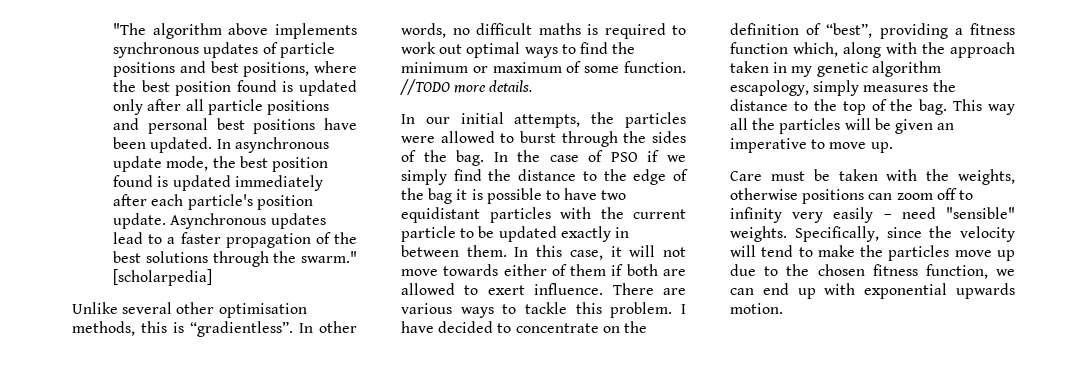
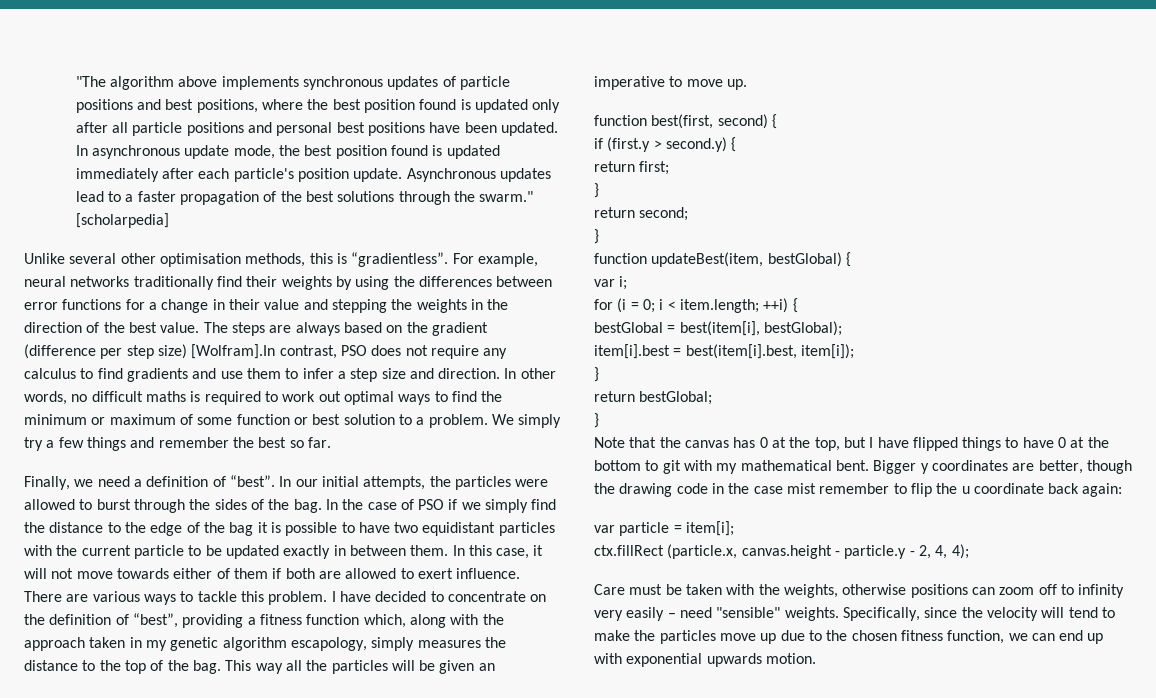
(293, 329) none -> [452,253,538,267] [24,276,553,290] [24,299,509,313] [24,322,488,336] [24,344,508,359] [24,368,501,382] For example, neural networks traditionally find their weights by using the differences between error functions for a change in their value and stepping the weights in the direction of the best value. The steps are always based on the gradient (difference per step size) [Wolfram].In contrast, PSO does not require any calculus to find gradients and use them to infer a step size and direction.
[624,61,686,73] [400,79,533,95] function. //TODO more details. // -> [236,414,562,428] [24,437,331,451] [24,475,275,490] function or best solution to a problem. We simply try a few things and remember the best so far. // Finally, we need a definition of “best”.
(893, 147) none -> [594,114,777,129] [594,137,737,152] [594,161,670,175] [594,183,599,198] [594,207,689,221] [594,229,599,244] [594,252,851,267] [594,276,628,290] [594,298,798,313] [594,321,842,336] [594,344,854,359] [594,367,599,382] [594,391,713,405] [594,413,599,428] [594,437,1109,451] [594,460,1132,474] [594,483,1123,497] [594,521,734,536] [594,544,969,559] // function best(first, second) { // if (first.y > second.y) { // return first; // } // return second; // } // function updateBest(item, bestGlobal) { // var i; // for (i = 0; i < item.length; ++i) { // bestGlobal = best(item[i], bestGlobal); // item[i].best = best(item[i].best, item[i]); // } // return bestGlobal; // } // Note that the canvas has 0 at the top, but I have flipped things to have 0 at the bottom to git with my mathematical bent. Bigger y coordinates are better, though the drawing code in the case mist remember to flip the u coordinate back again: // var particle = item[i]; // ctx.fillRect (particle.x, canvas.height - particle.y - 2, 4, 4);

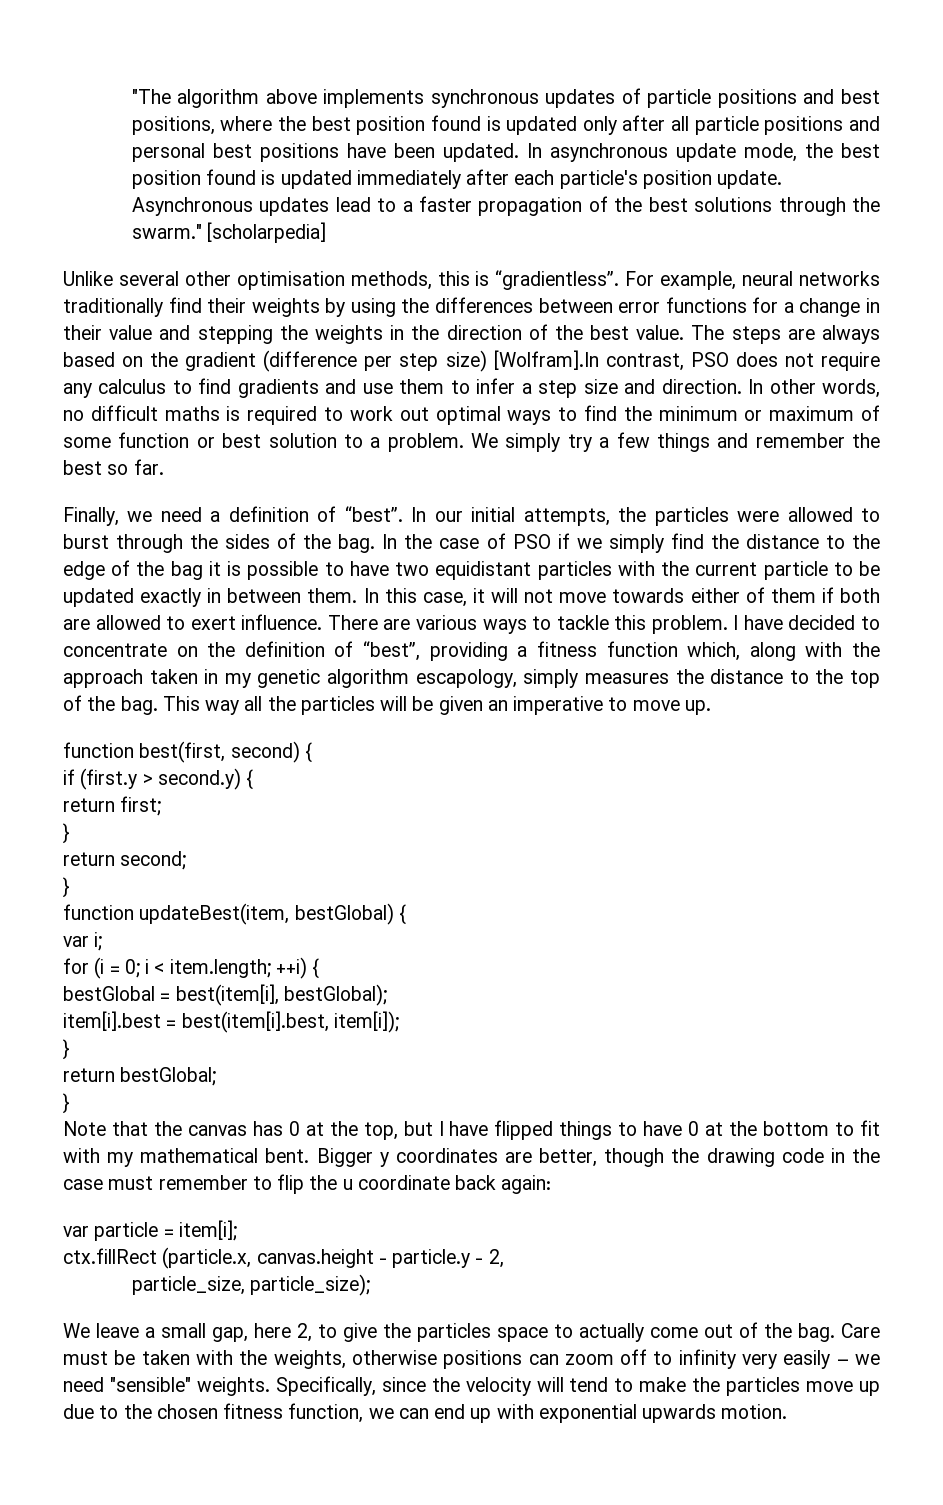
[662,460,681,474] git -> [860,1120,881,1136] fit
[786,483,816,494] mist -> [108,1176,154,1190] must
[935,544,969,559] 4, 4); // -> [131,1274,371,1296] [63,1322,835,1342] // particle_size, particle_size); // We leave a small gap, here 2, to give the particles space to actually come out of the bag.
(676, 615) none -> [855,1354,880,1365] we

